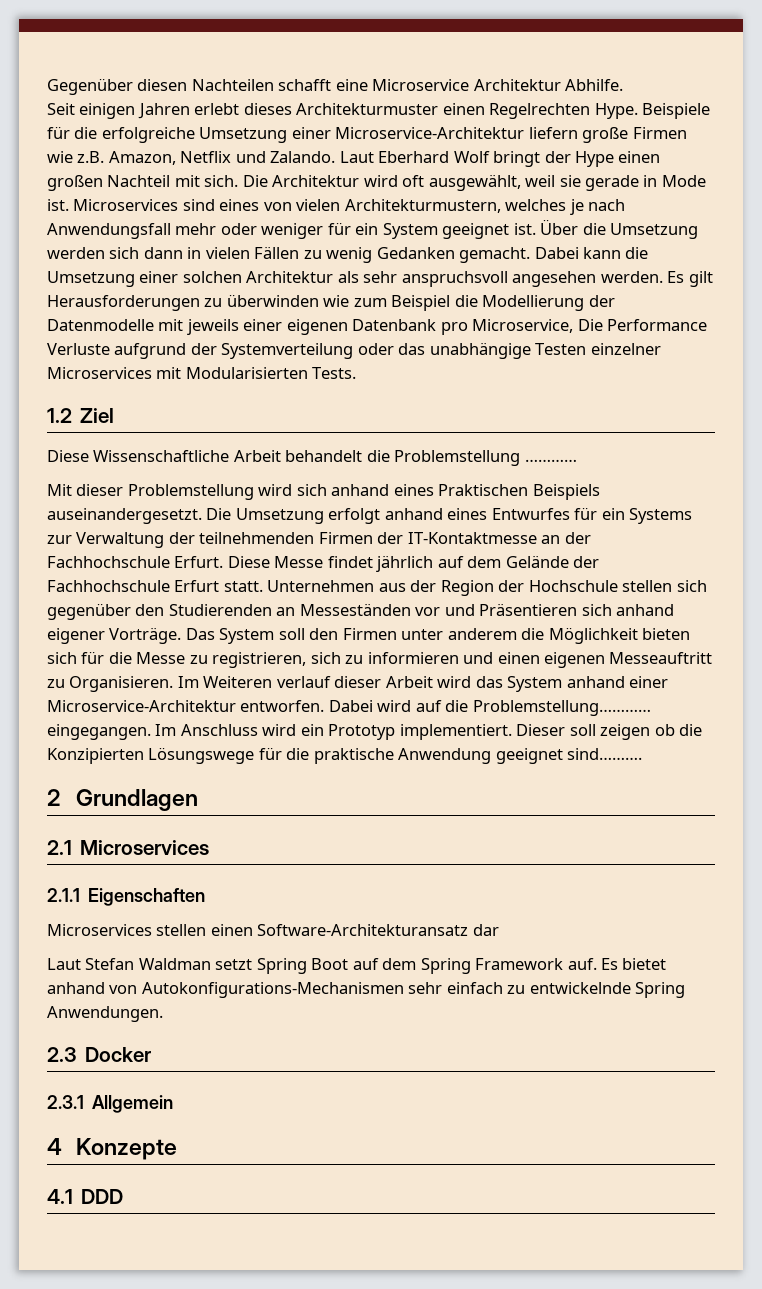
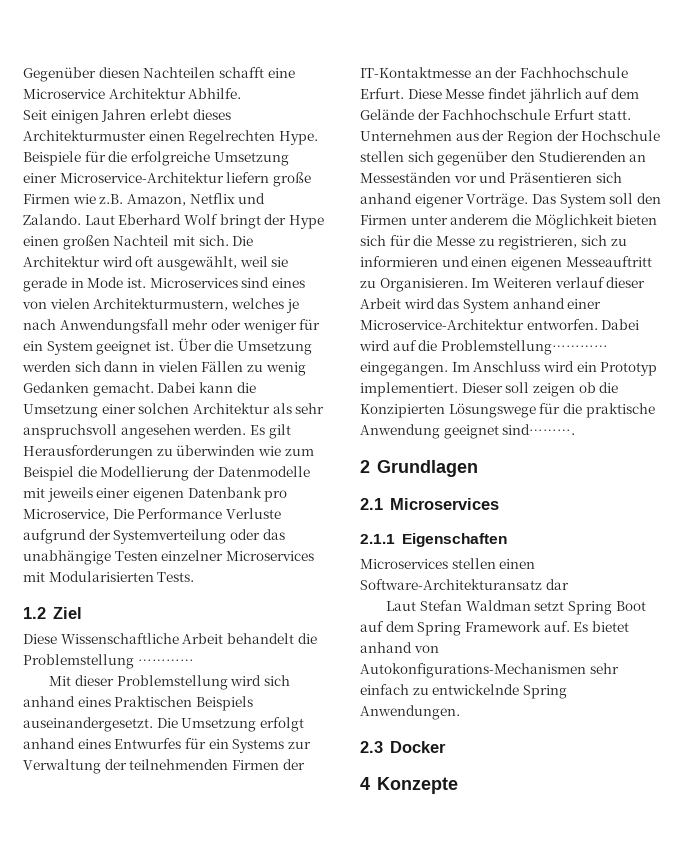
[47,1095,174,1113] // 2.3.1 Allgemein -> (446, 747) none
[47,1189,124,1204] // 4.1 DDD -> (459, 785) none

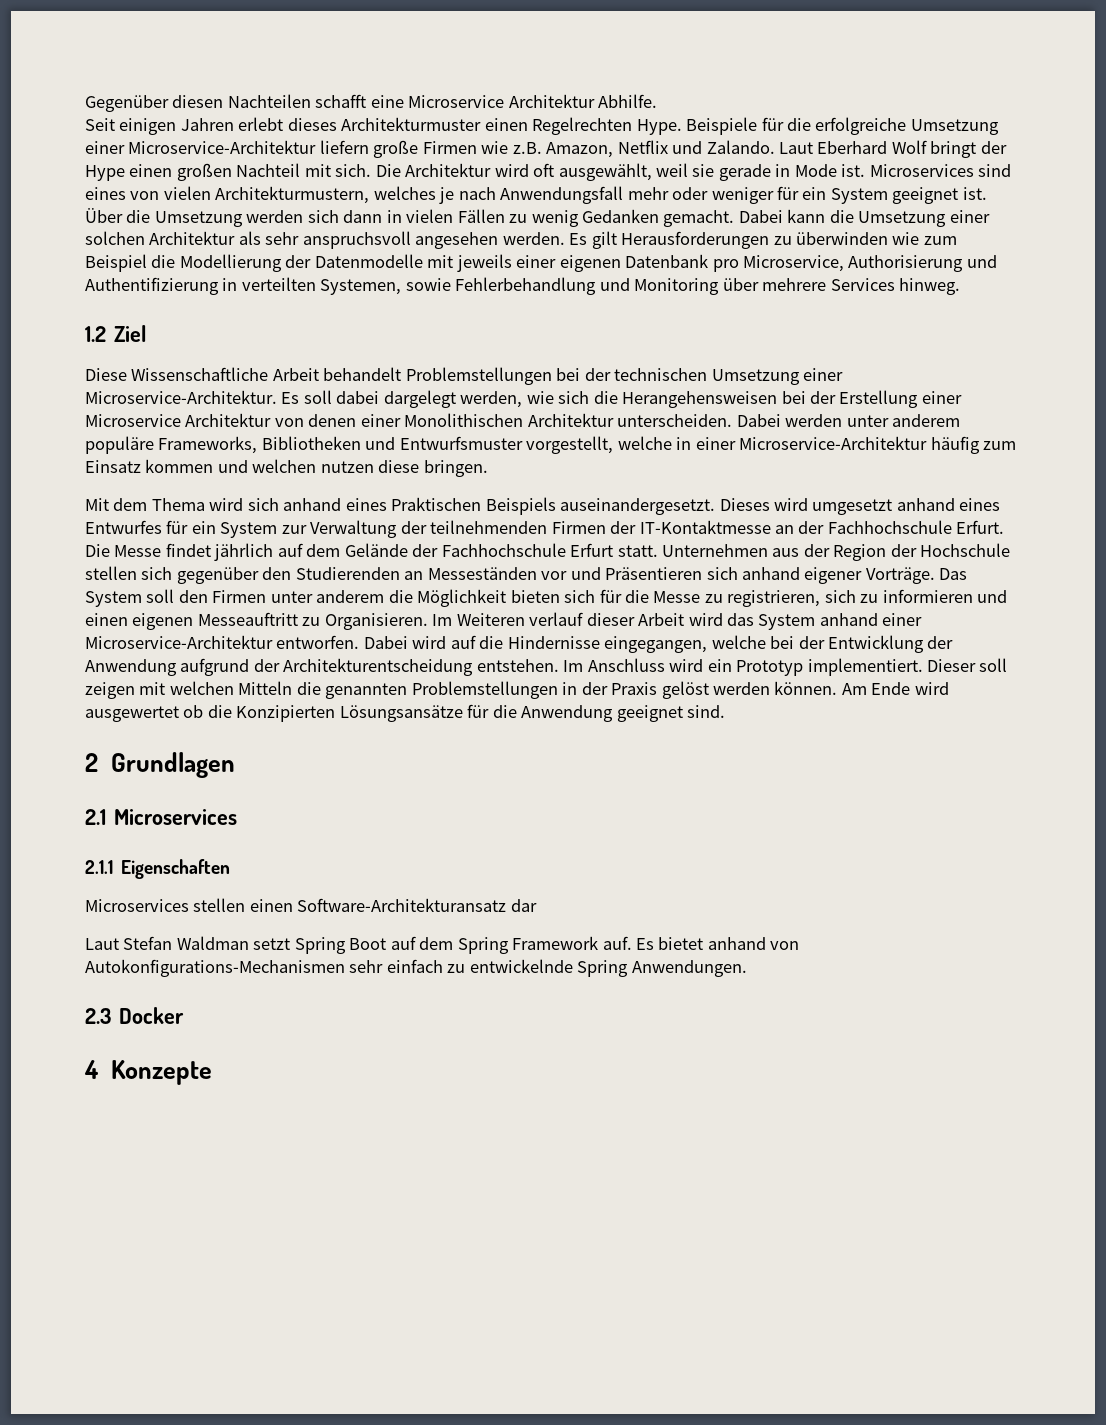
[112,508,281,519] [23,529,285,544] [23,550,314,565] [23,571,195,582] Die Performance Verluste aufgrund der Systemverteilung oder das unabhängige Testen einzelner Microservices mit Modularisierten Tests. -> [848,255,997,272] [85,277,961,295] Authorisierung und Authentifizierung in verteilten Systemen, sowie Fehlerbehandlung und Monitoring über mehrere Services hinweg.
[297,633,317,644] [23,654,194,669] die Problemstellung ………… -> [405,367,844,385] [85,390,962,408] [85,413,961,427] [85,436,1017,454] [85,459,488,477] Problemstellungen bei der technischen Umsetzung einer Microservice-Architektur. Es soll dabei dargelegt werden, wie sich die Herangehensweisen bei der Erstellung einer Microservice Architektur von denen einer Monolithischen Architektur unterscheiden. Dabei werden unter anderem populäre Frameworks, Bibliotheken und Entwurfsmuster vorgestellt, welche in einer Microservice-Architektur häufig zum Einsatz kommen und welchen nutzen diese bringen.
[75,675,228,690] dieser Problemstellung -> [113,498,205,511] dem Thema
[156,717,304,732] Die Umsetzung erfolgt -> [719,498,893,515] Dieses wird umgesetzt
[232,739,285,753] Systems -> [220,522,278,538] System
[407,89,442,99] Diese -> [85,544,110,557] Die
[440,340,608,355] [360,362,448,376] Problemstellung………… eingegangen. -> [507,635,954,653] [85,658,559,676] Hindernisse eingegangen, welche bei der Entwicklung der Anwendung aufgrund der Architekturentscheidung entstehen.
(575, 390) none -> [139,681,949,699] [85,706,179,722] mit welchen Mitteln die genannten Problemstellungen in der Praxis gelöst werden können. Am Ende wird ausgewertet
[448,403,655,418] Lösungswege für die praktische -> [339,704,517,722] Lösungsansätze für die
[502,424,576,435] sind………. -> [687,705,726,718] sind.

